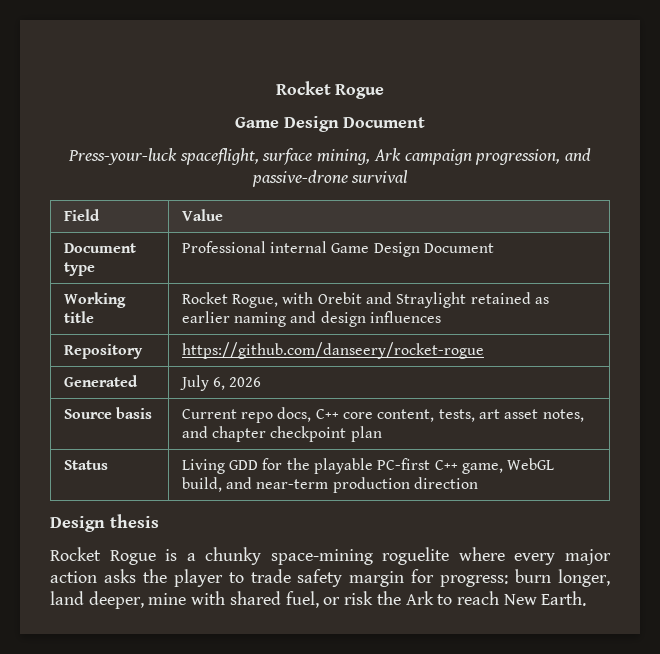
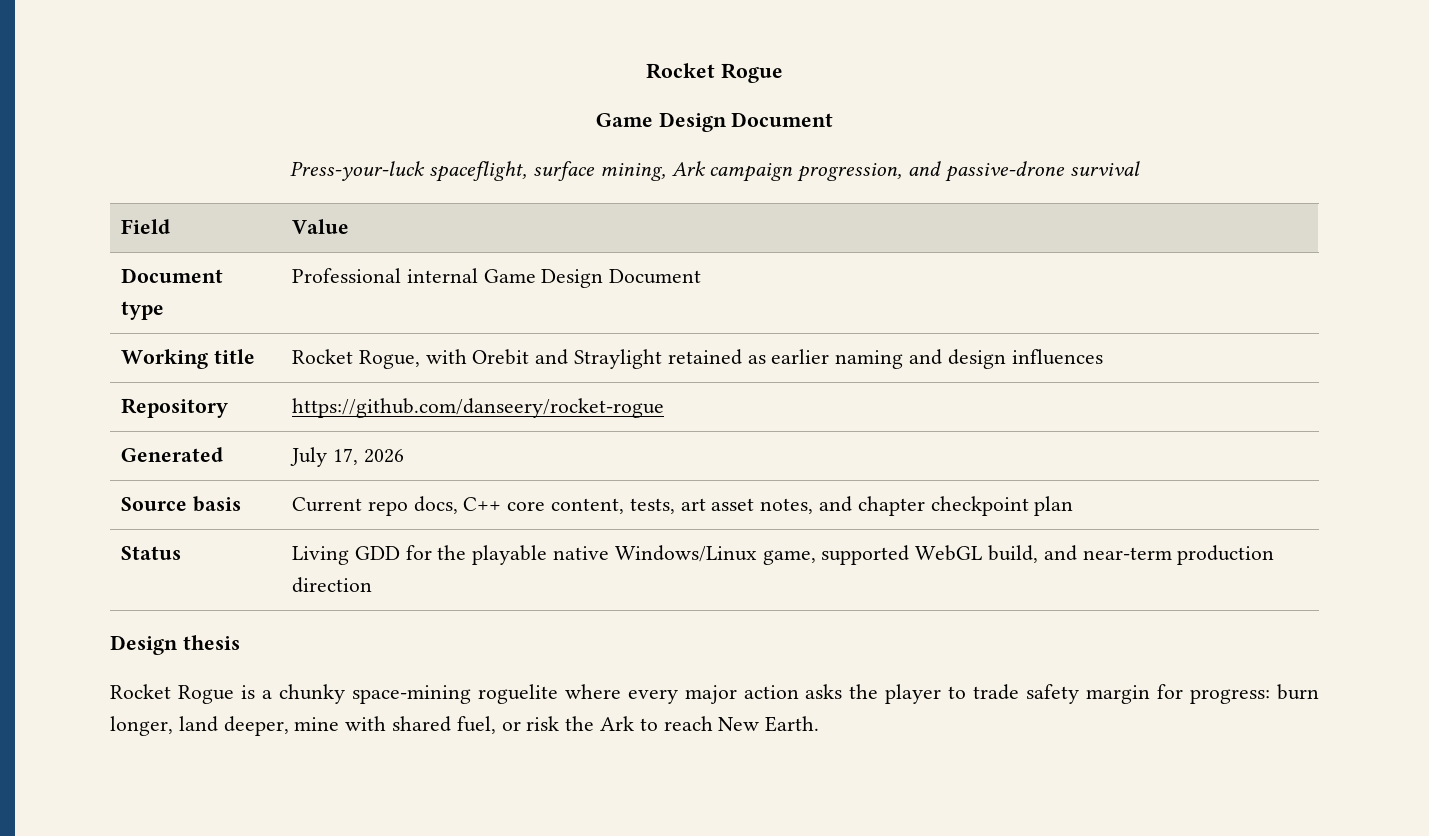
[213,377,226,390] 6, -> [332,448,358,465] 17,
[377,458,503,474] PC-first C++ game, -> [553,545,910,565] native Windows/Linux game, supported

